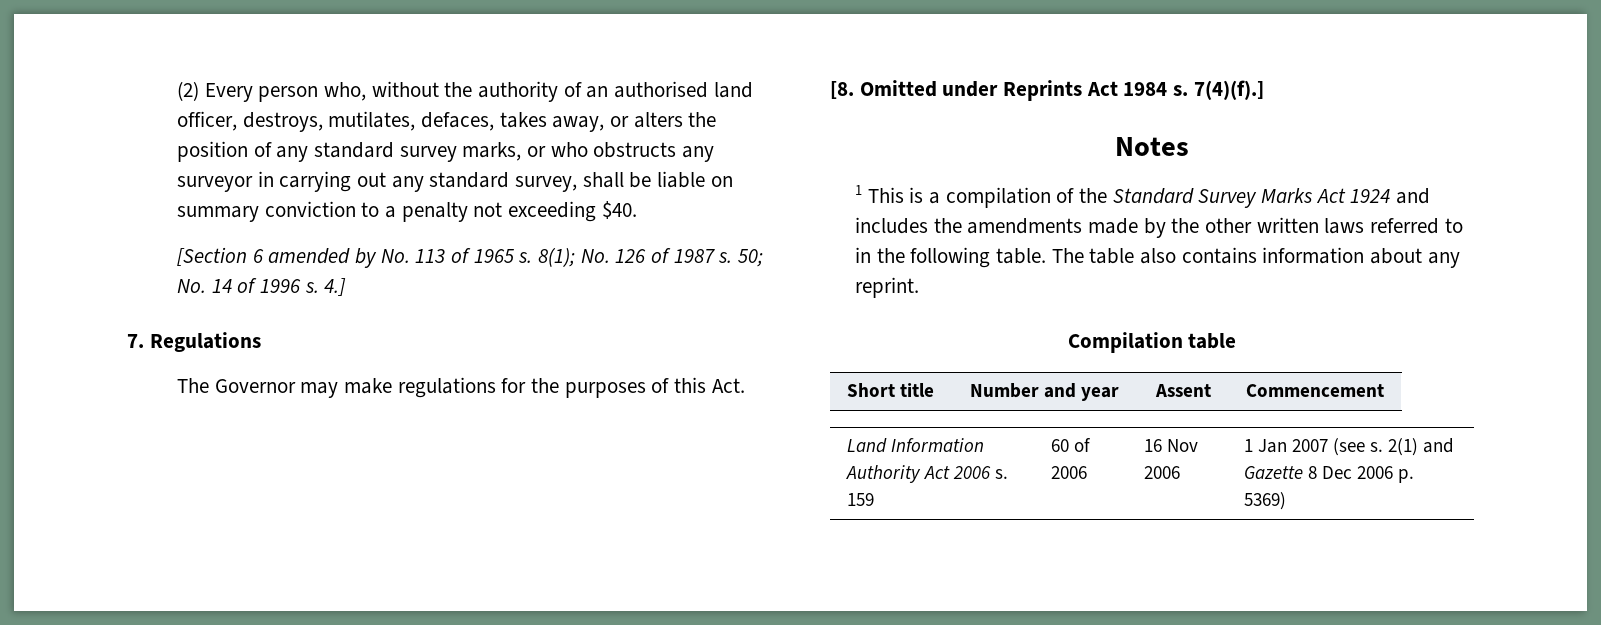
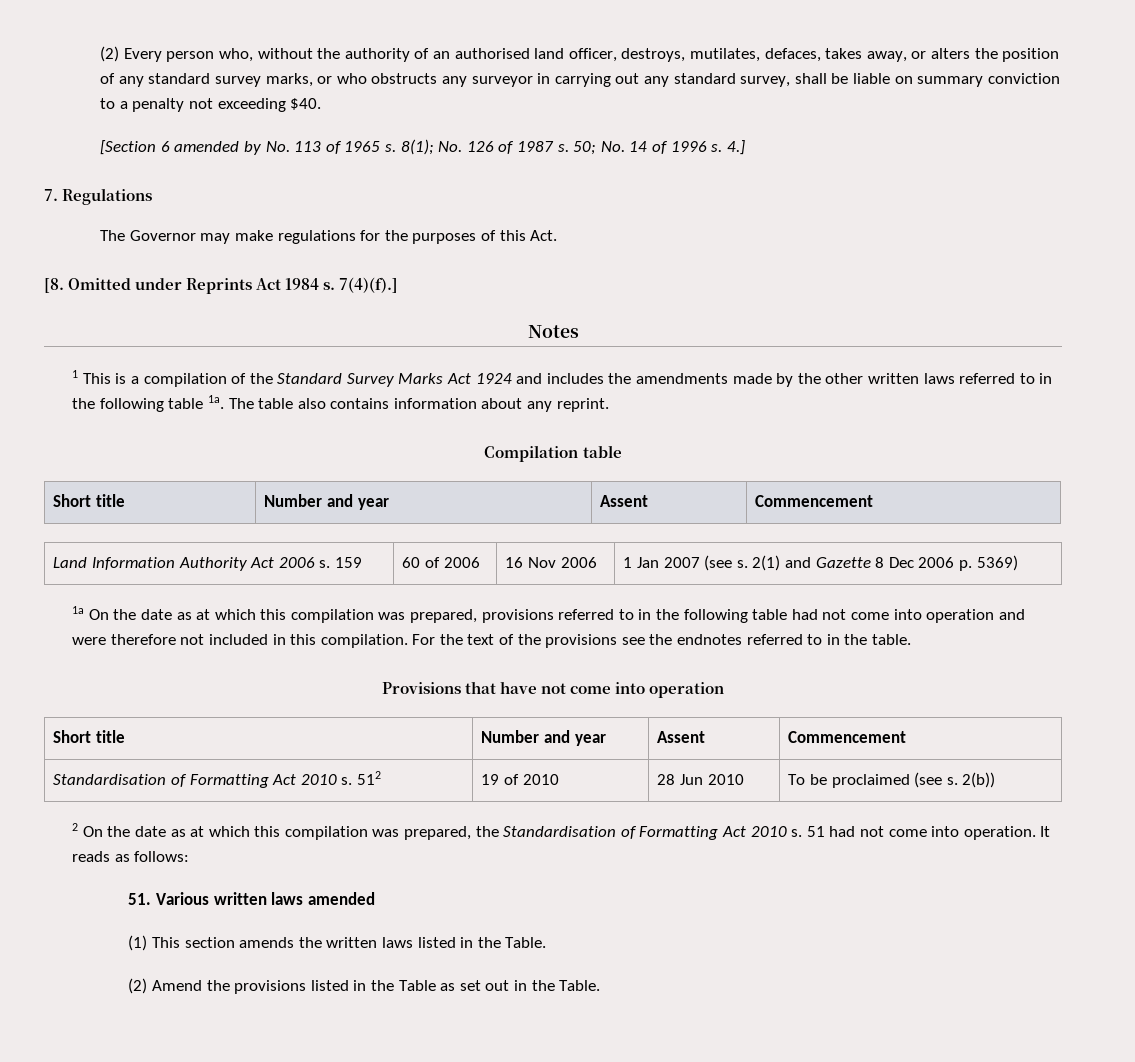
[996,248,1047,264] table. -> [168,395,224,409] table 1a.
(1286, 501) none -> [72,606,1025,623] [72,634,911,648] [381,681,725,698] [53,730,126,743] [481,730,606,746] [657,731,706,743] [788,731,907,743] [53,771,381,788] [481,774,559,785] [657,774,744,785] [788,772,996,788] [72,823,1051,840] [72,851,190,862] [128,892,375,905] [128,935,547,951] [128,978,601,994] // 1a On the date as at which this compilation was prepared, provisions referred to in the following table had not come into operation and were therefore not included in this compilation. For the text of the provisions see the endnotes referred to in the table. // Provisions that have not come into operation // Short title | Number and year | Assent | Commencement // Standardisation of Formatting Act 2010 s. 512 | 19 of 2010 | 28 Jun 2010 | To be proclaimed (see s. 2(b)) // 2 On the date as at which this compilation was prepared, the Standardisation of Formatting Act 2010 s. 51 had not come into operation. It reads as follows: // 51. Various written laws amended // (1) This section amends the written laws listed in the Table. // (2) Amend the provisions listed in the Table as set out in the Table.

